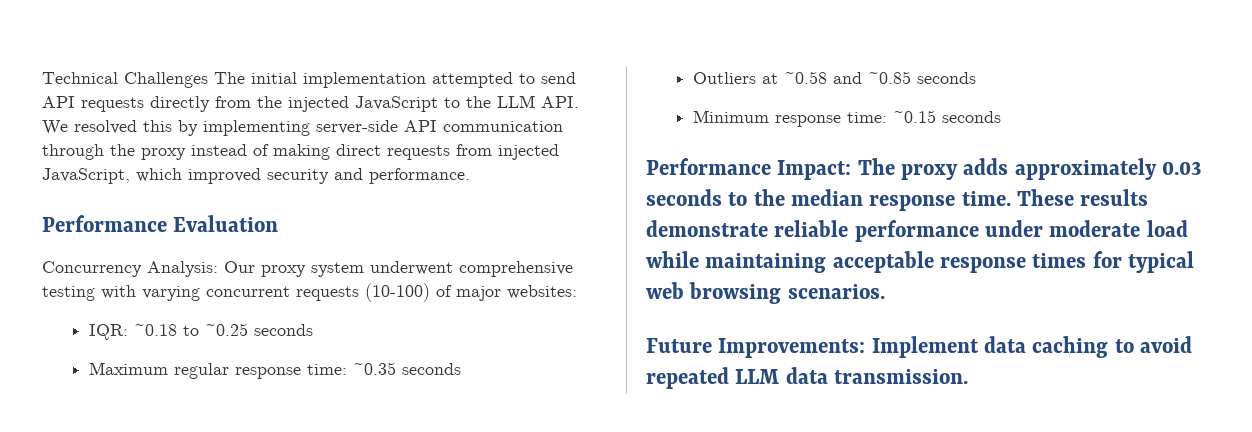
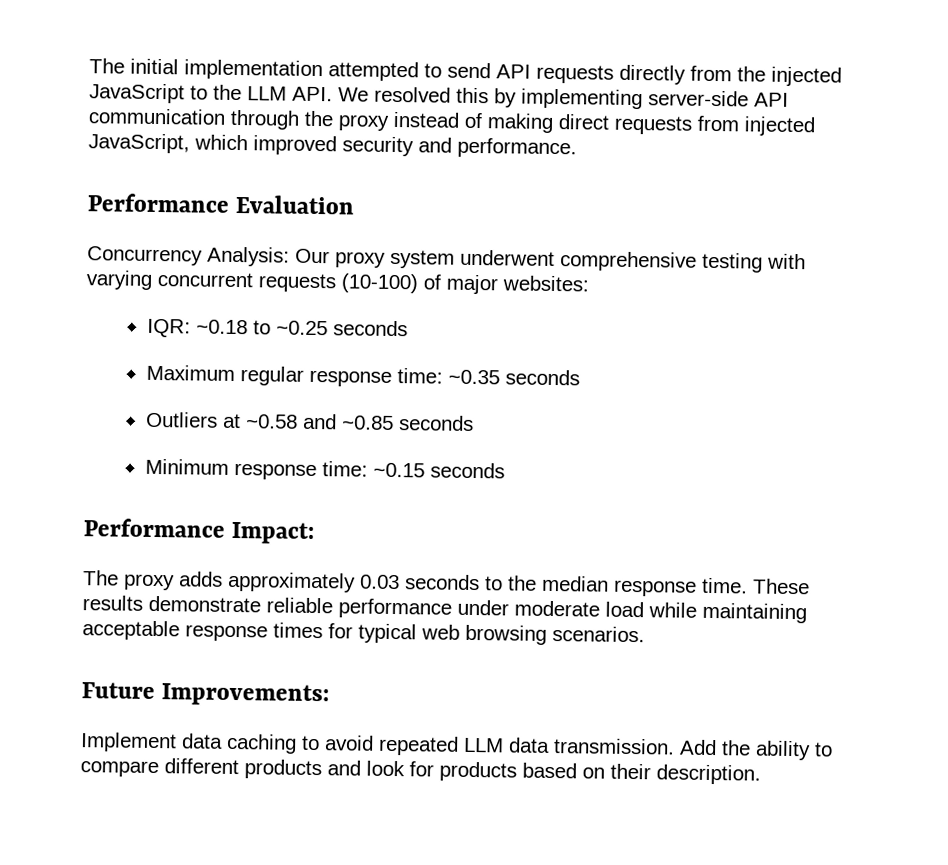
[42,72,208,88] Technical Challenges -> (89, 66) none
(852, 170) none -> (316, 533) //
(866, 348) none -> (331, 695) //
(969, 376) none -> [679,739,833,761] [80,758,761,785] Add the ability to compare different products and look for products based on their description.

